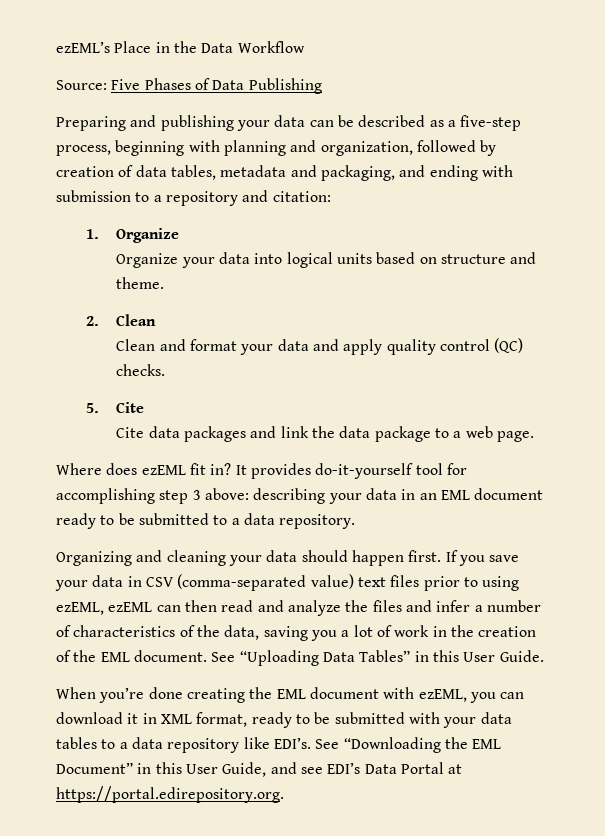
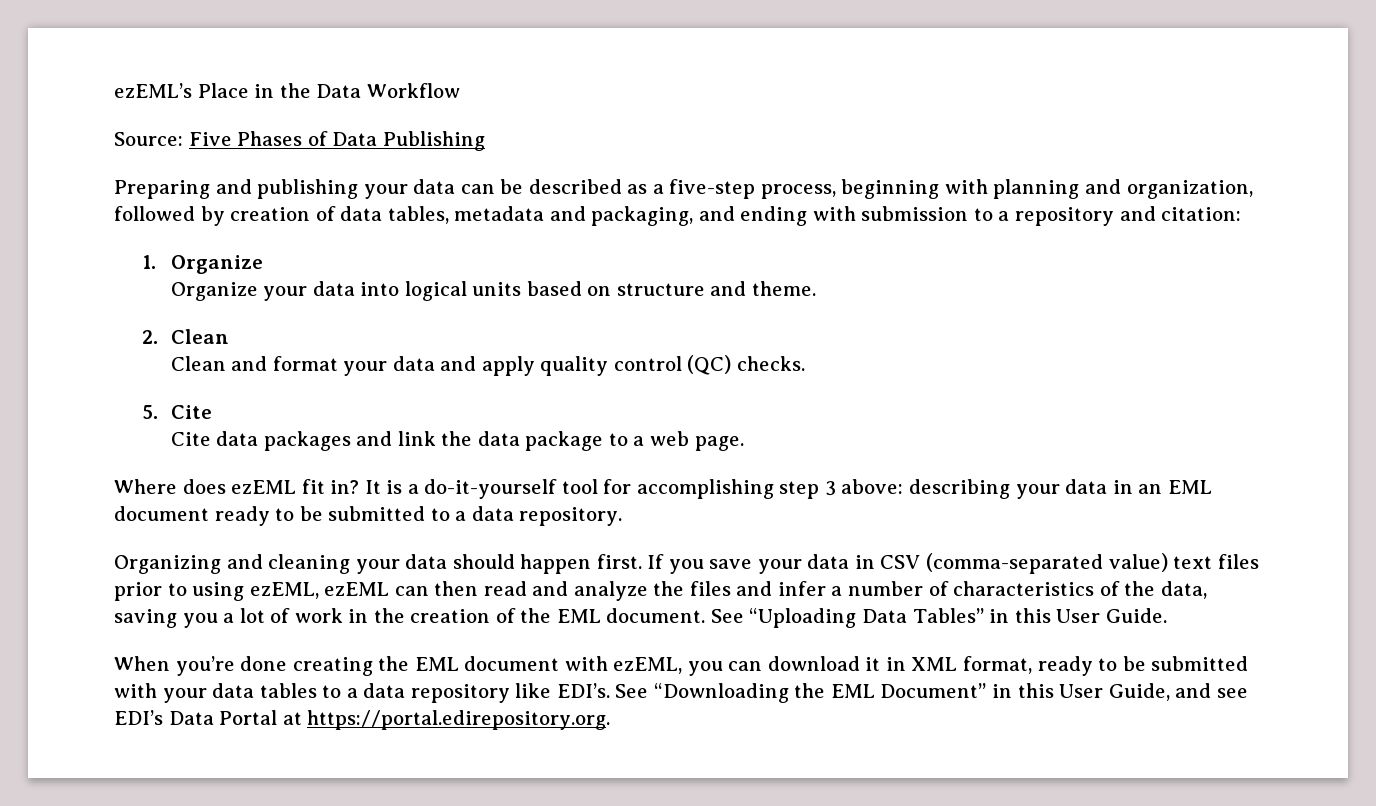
[250,463,311,479] provides -> [386,480,419,494] is a

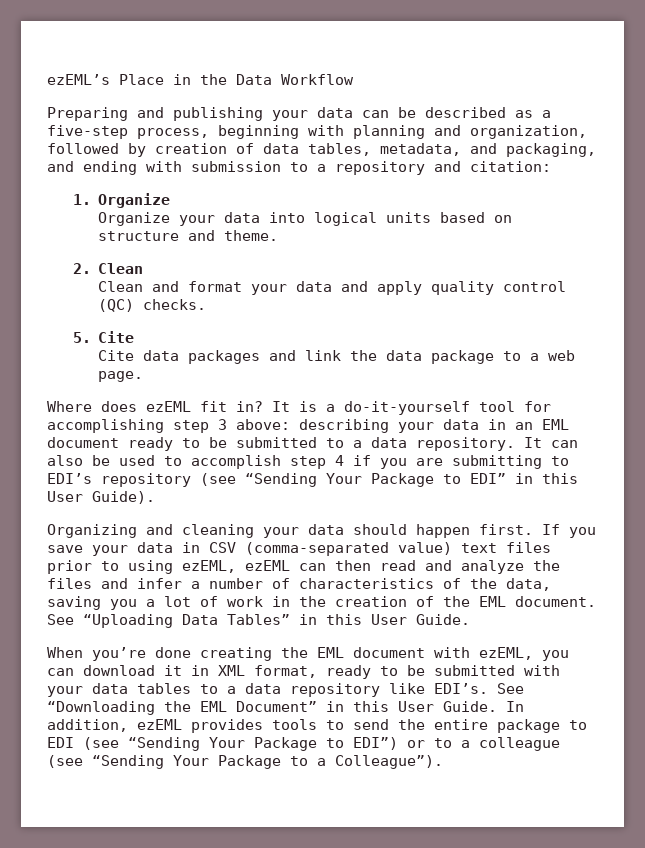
[114,131,485,151] // Source: Five Phases of Data Publishing -> (354, 79) none
[454,206,545,221] metadata -> [380,143,461,156] metadata,
(623, 516) none -> [524,437,578,448] [47,455,569,469] [47,473,578,487] [47,491,155,504] It can also be used to accomplish step 4 if you are submitting to EDI’s repository (see “Sending Your Package to EDI” in this User Guide).
[1108,683,1248,701] [114,710,611,730] Guide, and see EDI’s Data Portal at https://portal.edirepository.org. -> [443,701,524,712] [47,719,587,733] [47,737,560,751] [47,755,443,769] Guide. In addition, ezEML provides tools to send the entire package to EDI (see “Sending Your Package to EDI”) or to a colleague (see “Sending Your Package to a Colleague”).

